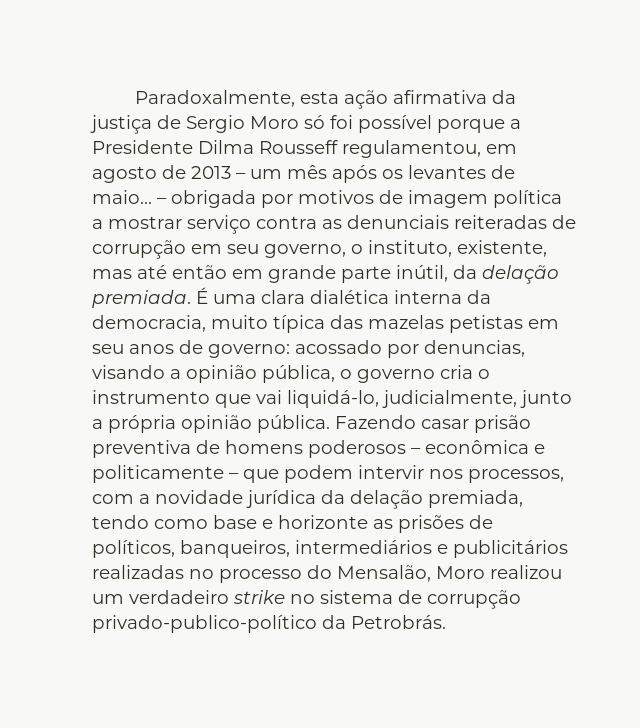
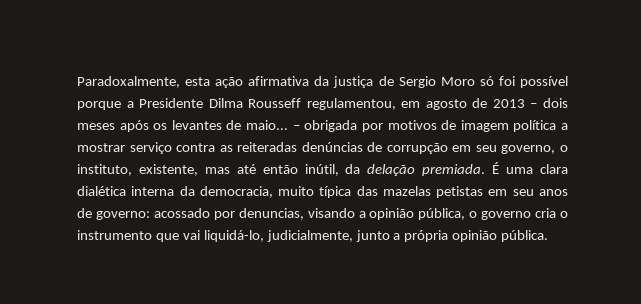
[250,165,327,179] um mês -> [543,98,568,108] [77,123,115,130] dois meses
[347,215,547,229] denunciais reiteradas -> [237,142,363,152] reiteradas denúncias
[232,265,391,283] em grande parte -> (298, 169) none
[335,415,531,433] [92,440,545,458] [92,465,564,483] [92,490,523,509] [92,515,493,533] [92,540,568,558] [92,565,562,583] [92,590,521,609] [92,615,446,633] Fazendo casar prisão preventiva de homens poderosos – econômica e politicamente – que podem intervir nos processos, com a novidade jurídica da delação premiada, tendo como base e horizonte as prisões de políticos, banqueiros, intermediários e publicitários realizadas no processo do Mensalão, Moro realizou um verdadeiro strike no sistema de corrupção privado-publico-político da Petrobrás. -> (549, 236) none

